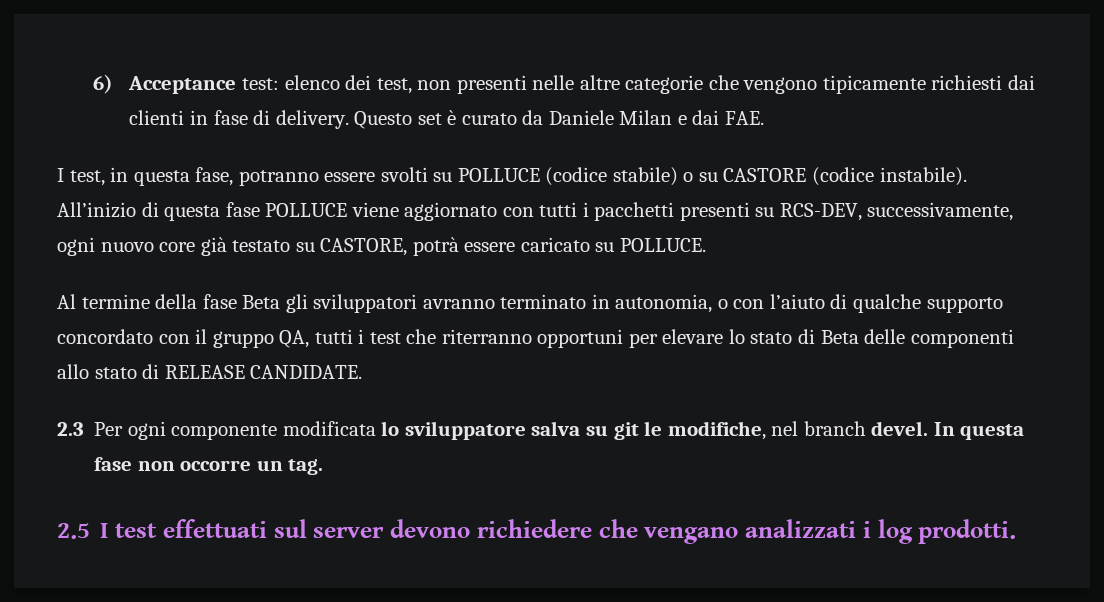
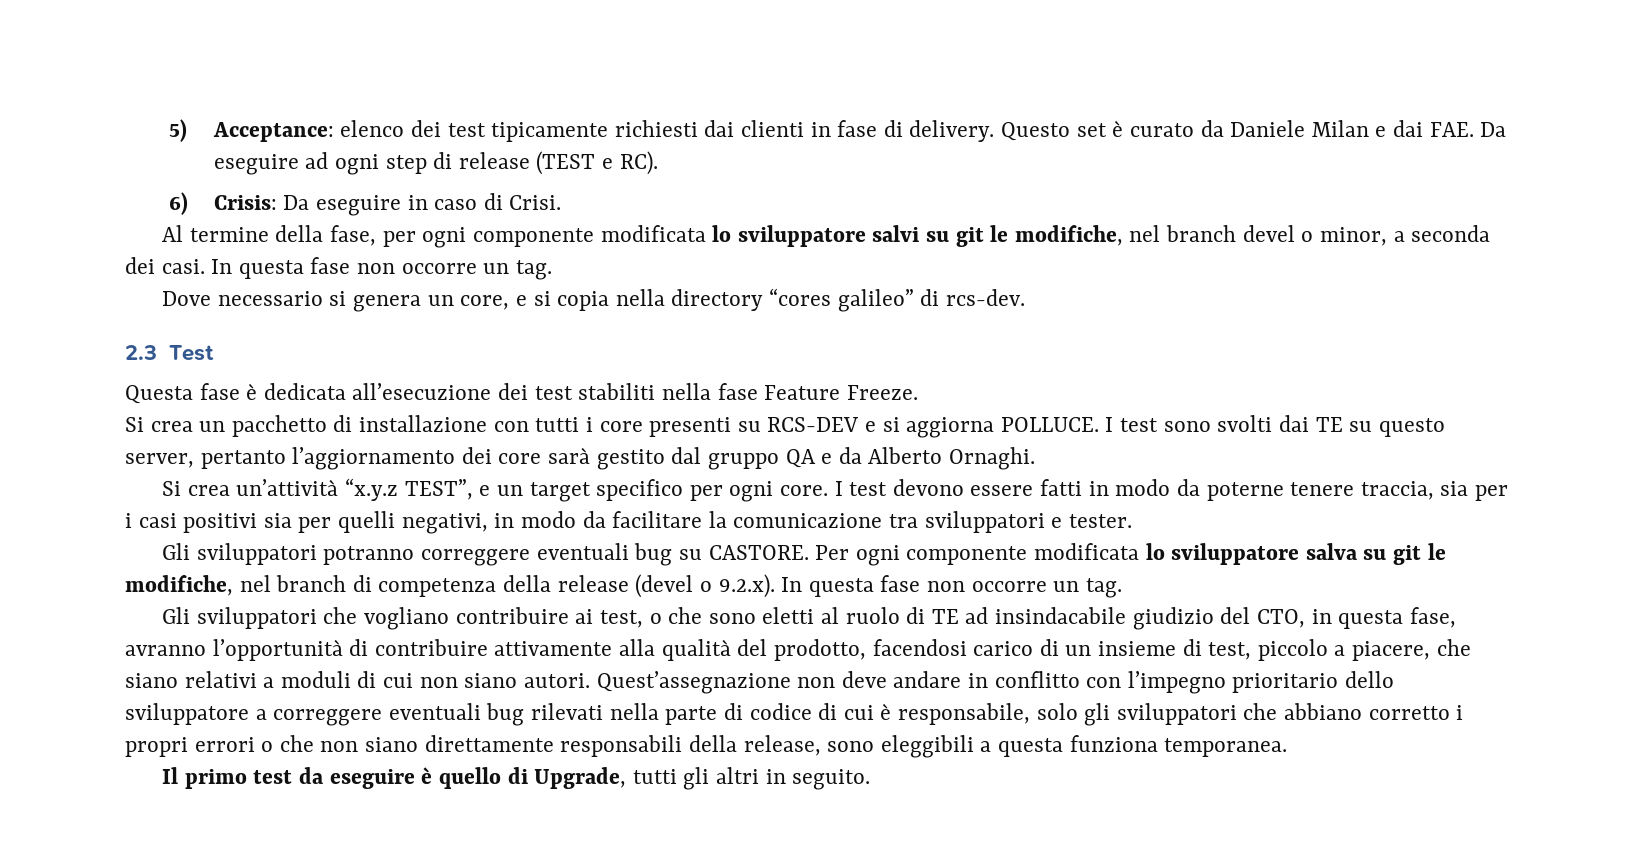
[93,74,818,94] 6) Acceptance test: elenco dei test, non presenti nelle altre categorie che vengono -> [169,119,486,142] 5) Acceptance: elenco dei test
[57,167,967,186] [57,202,1014,221] [57,237,706,256] [57,294,1003,313] [57,329,1014,348] [57,364,363,379] [57,422,84,436] // I test, in questa fase, potranno essere svolti su POLLUCE (codice stabile) o su CASTORE (codice instabile). All’inizio di questa fase POLLUCE viene aggiornato con tutti i pacchetti presenti su RCS-DEV, successivamente, ogni nuovo core già testato su CASTORE, potrà essere caricato su POLLUCE. // Al termine della fase Beta gli sviluppatori avranno terminato in autonomia, o con l’aiuto di qualche supporto concordato con il gruppo QA, tutti i test che riterranno opportuni per elevare lo stato di Beta delle componenti allo stato di RELEASE CANDIDATE. // 2.3 -> [1480,122,1507,137] [213,151,658,175] [169,192,562,216] [162,225,1491,248] [125,257,552,280] [162,288,1025,312] [125,345,215,361] [125,383,918,404] [125,415,1445,438] [125,447,1035,470] [162,478,1508,502] [125,511,1132,534] [162,543,809,566] Da eseguire ad ogni step di release (TEST e RC). // 6) Crisis: Da eseguire in caso di Crisi. // Al termine della fase, per ogni componente modificata lo sviluppatore salvi su git le modifiche, nel branch devel o minor, a seconda dei casi. In questa fase non occorre un tag. // Dove necessario si genera un core, e si copia nella directory “cores galileo” di rcs-dev. // 2.3 Test // Questa fase è dedicata all’esecuzione dei test stabiliti nella fase Feature Freeze. // Si crea un pacchetto di installazione con tutti i core presenti su RCS-DEV e si aggiorna POLLUCE. I test sono svolti dai TE su questo server, pertanto l’aggiornamento dei core sarà gestito dal gruppo QA e da Alberto Ornaghi. // Si crea un’attività “x.y.z TEST”, e un target specifico per ogni core. I test devono essere fatti in modo da poterne tenere traccia, sia per i casi positivi sia per quelli negativi, in modo da facilitare la comunicazione tra sviluppatori e tester. // Gli sviluppatori potranno correggere eventuali bug su CASTORE.
[871,421,1025,440] [94,457,324,475] [57,519,1017,544] devel. In questa fase non occorre un tag. // 2.5 I test effettuati sul server devono richiedere che vengano analizzati i log prodotti. -> [352,574,1122,598] [162,607,1456,630] [125,639,1471,661] [125,671,1395,694] [125,703,1464,726] [125,735,1288,758] [162,767,871,790] di competenza della release (devel o 9.2.x). In questa fase non occorre un tag. // Gli sviluppatori che vogliano contribuire ai test, o che sono eletti al ruolo di TE ad insindacabile giudizio del CTO, in questa fase, avranno l’opportunità di contribuire attivamente alla qualità del prodotto, facendosi carico di un insieme di test, piccolo a piacere, che siano relativi a moduli di cui non siano autori. Quest’assegnazione non deve andare in conflitto con l’impegno prioritario dello sviluppatore a correggere eventuali bug rilevati nella parte di codice di cui è responsabile, solo gli sviluppatori che abbiano corretto i propri errori o che non siano direttamente responsabili della release, sono eleggibili a questa funziona temporanea. // Il primo test da eseguire è quello di Upgrade, tutti gli altri in seguito.

